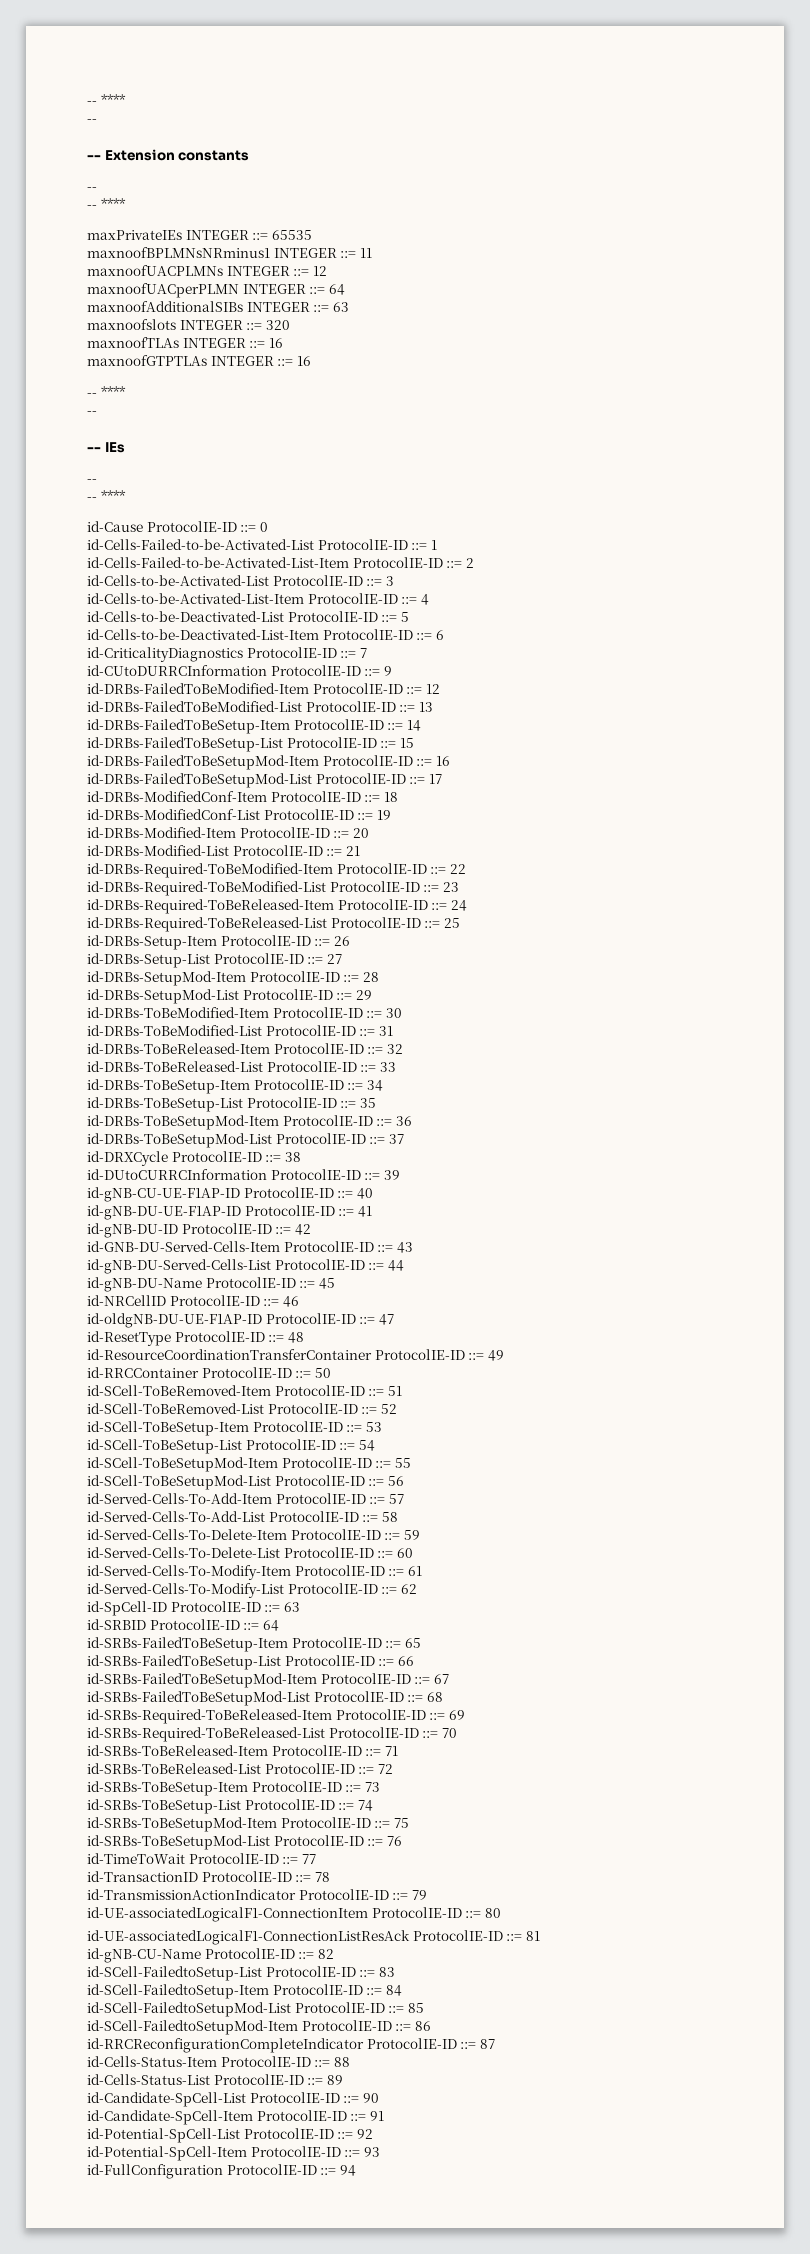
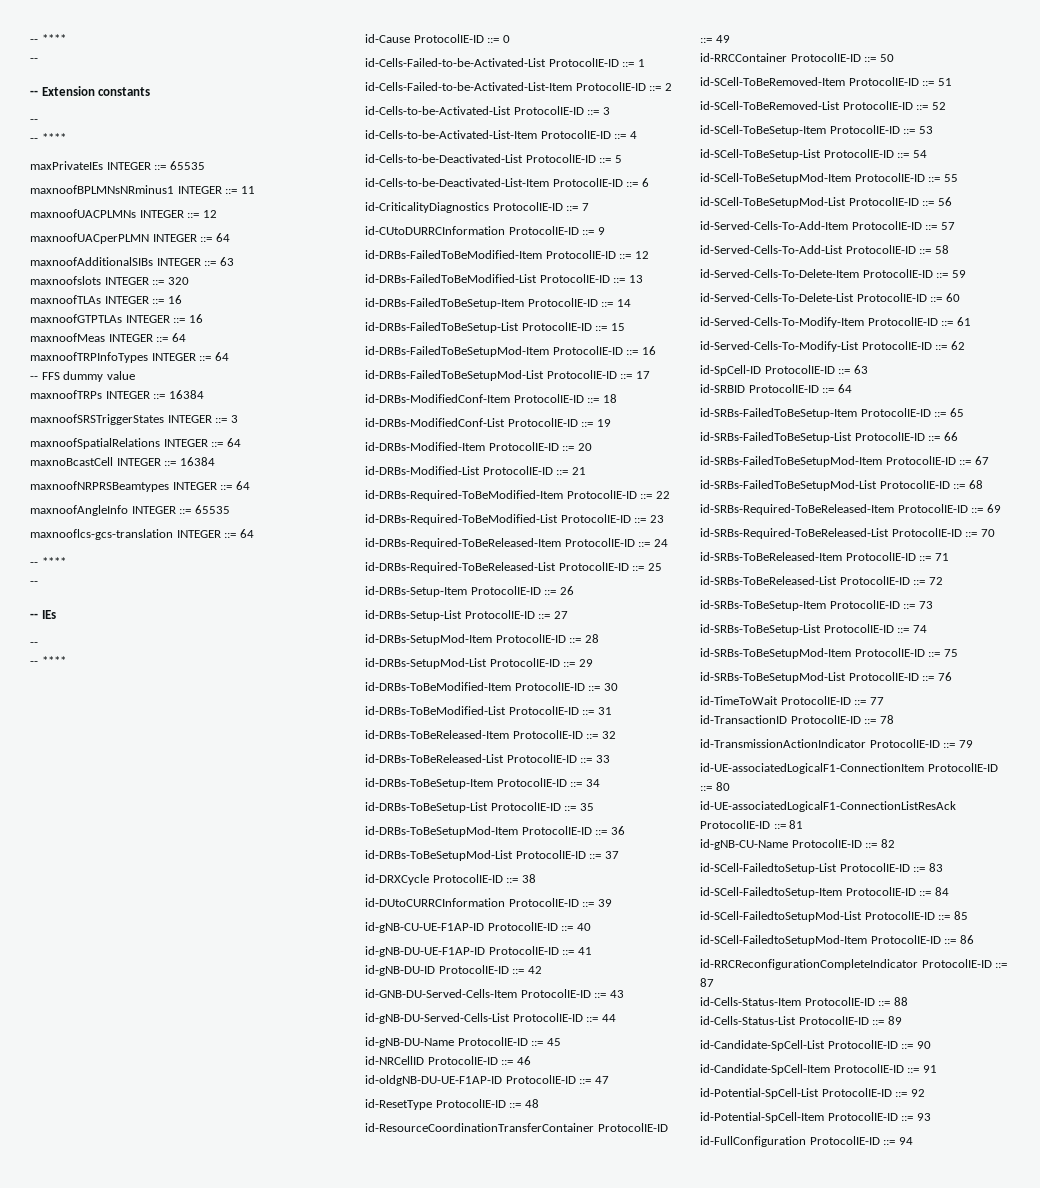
(311, 361) none -> [30,333,186,342] [30,352,229,363] [30,371,135,382] [30,390,204,399] [30,414,238,425] [30,438,241,449] [30,457,215,466] [30,481,250,492] [30,505,230,516] [30,529,254,540] // maxnoofMeas INTEGER ::= 64 // maxnoofTRPInfoTypes INTEGER ::= 64 // -- FFS dummy value // maxnoofTRPs INTEGER ::= 16384 // maxnoofSRSTriggerStates INTEGER ::= 3 // maxnoofSpatialRelations INTEGER ::= 64 // maxnoBcastCell INTEGER ::= 16384 // maxnoofNRPRSBeamtypes INTEGER ::= 64 // maxnoofAngleInfo INTEGER ::= 65535 // maxnooflcs-gcs-translation INTEGER ::= 64

